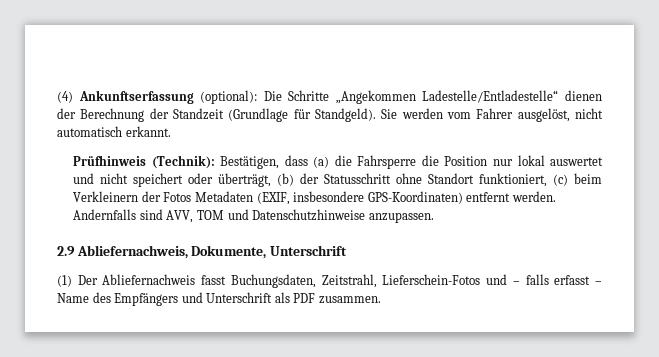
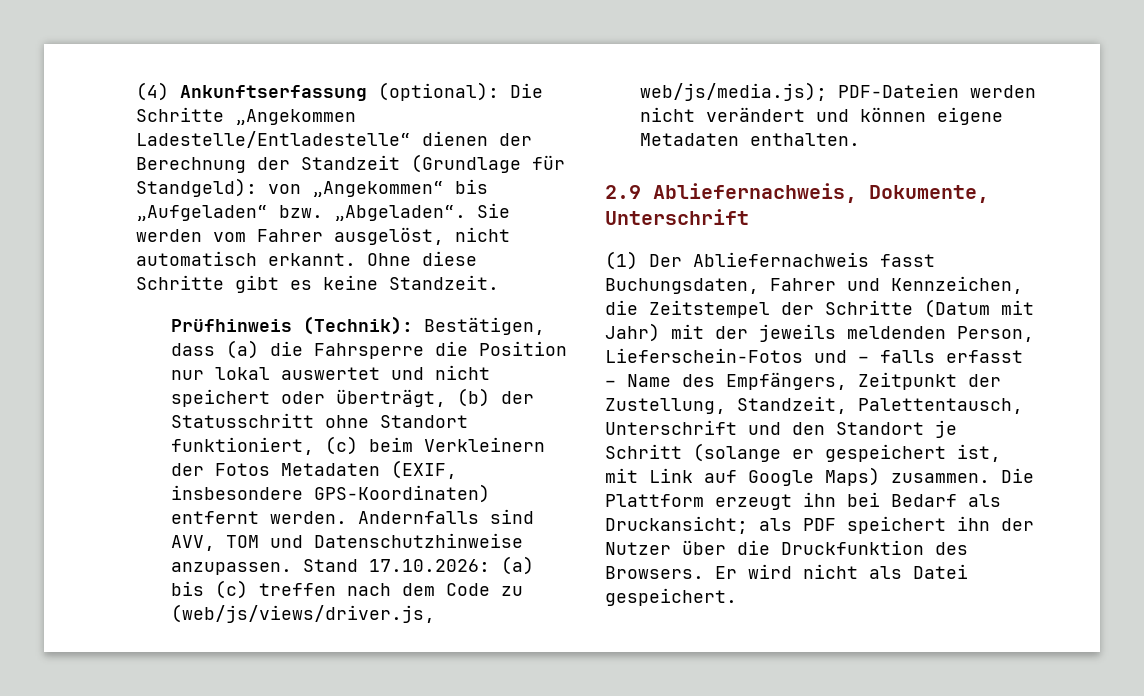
[315,108,376,122] Standgeld). -> [136,178,488,197] [136,205,466,221] Standgeld): von „Angekommen“ bis „Aufgeladen“ bzw. „Abgeladen“.
(171, 131) none -> [367,251,477,266] [136,275,499,293] Ohne diese Schritte gibt es keine Standzeit.
(434, 217) none -> [303,556,535,575] [171,580,524,599] [171,604,436,623] [640,82,1037,101] [640,107,1004,125] [640,133,861,146] Stand 17.10.2026: (a) bis (c) treffen nach dem Code zu (web/js/views/driver.js, web/js/media.js); PDF-Dateien werden nicht verändert und können eigene Metadaten enthalten.
[321,274,377,288] Zeitstrahl, -> [770,276,1023,294] [605,299,1034,318] [605,323,1034,342] Fahrer und Kennzeichen, die Zeitstempel der Schritte (Datum mit Jahr) mit der jeweils meldenden Person,
[114,292,381,306] Empfängers und Unterschrift als PDF zusammen. -> [726,372,1001,390] [605,396,1023,414] [605,420,957,438] [605,443,1001,462] [605,467,1034,486] [605,492,1001,510] [605,516,1034,534] [605,540,968,555] [605,564,968,579] [605,588,737,606] Empfängers, Zeitpunkt der Zustellung, Standzeit, Palettentausch, Unterschrift und den Standort je Schritt (solange er gespeichert ist, mit Link auf Google Maps) zusammen. Die Plattform erzeugt ihn bei Bedarf als Druckansicht; als PDF speichert ihn der Nutzer über die Druckfunktion des Browsers. Er wird nicht als Datei gespeichert.

